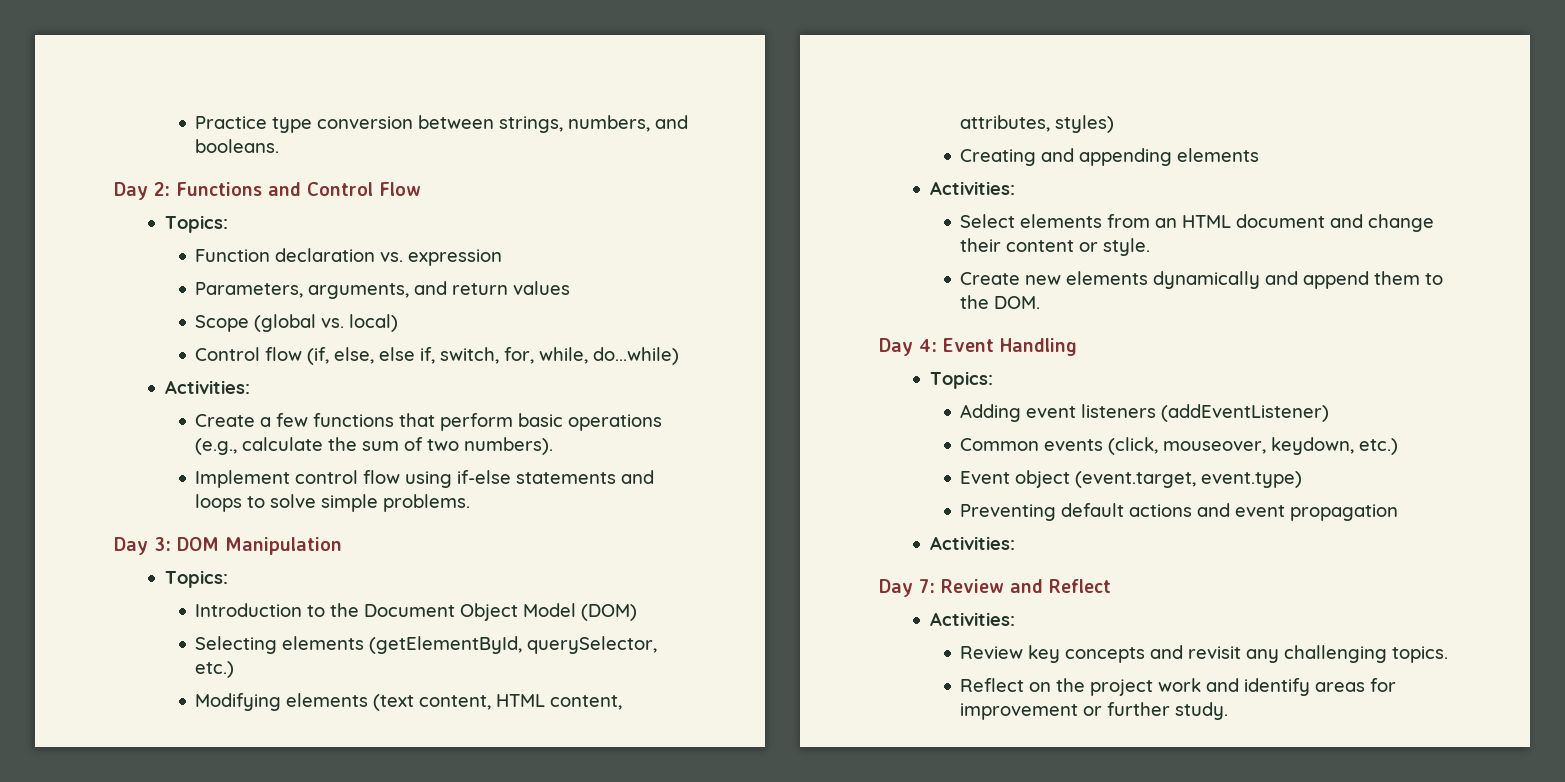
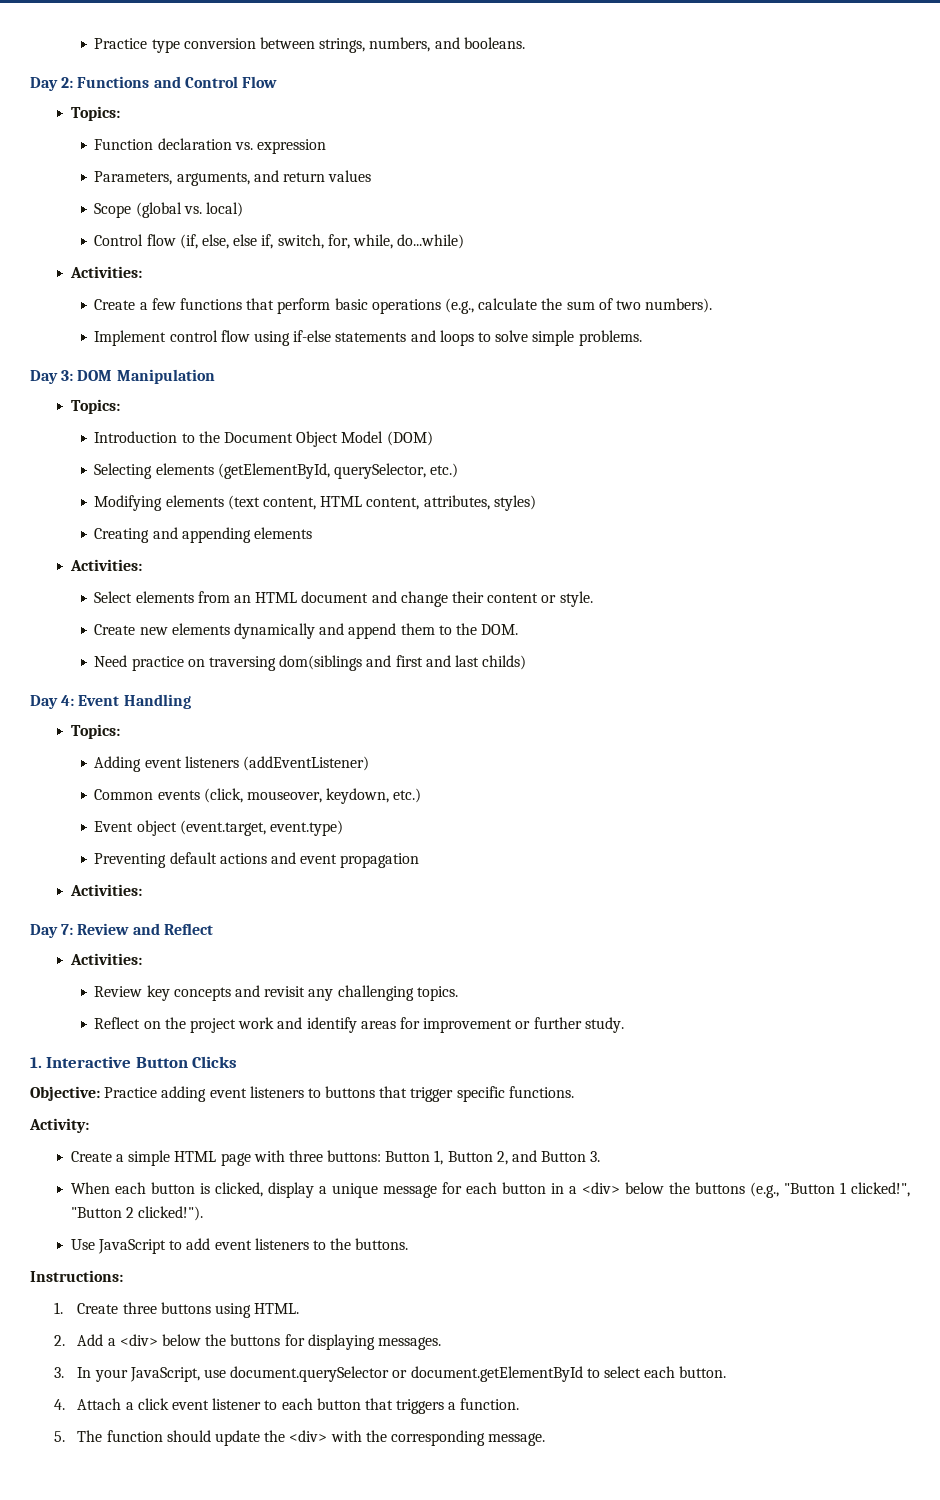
(1041, 302) none -> [94,655,527,671] // Need practice on traversing dom(siblings and first and last childs)
(1229, 711) none -> [30,1056,238,1068] [30,1086,574,1102] [29,1118,89,1133] [70,1150,601,1166] [70,1182,911,1198] [70,1206,204,1221] [70,1238,409,1254] [30,1270,123,1282] [53,1302,300,1318] [53,1334,441,1350] [53,1366,727,1382] [53,1398,520,1414] [53,1430,546,1446] // 1. Interactive Button Clicks // Objective: Practice adding event listeners to buttons that trigger specific functions. // Activity: // Create a simple HTML page with three buttons: Button 1, Button 2, and Button 3. // When each button is clicked, display a unique message for each button in a <div> below the buttons (e.g., "Button 1 clicked!", "Button 2 clicked!"). // Use JavaScript to add event listeners to the buttons. // Instructions: // 1. Create three buttons using HTML. // 2. Add a <div> below the buttons for displaying messages. // 3. In your JavaScript, use document.querySelector or document.getElementById to select each button. // 4. Attach a click event listener to each button that triggers a function. // 5. The function should update the <div> with the corresponding message.

